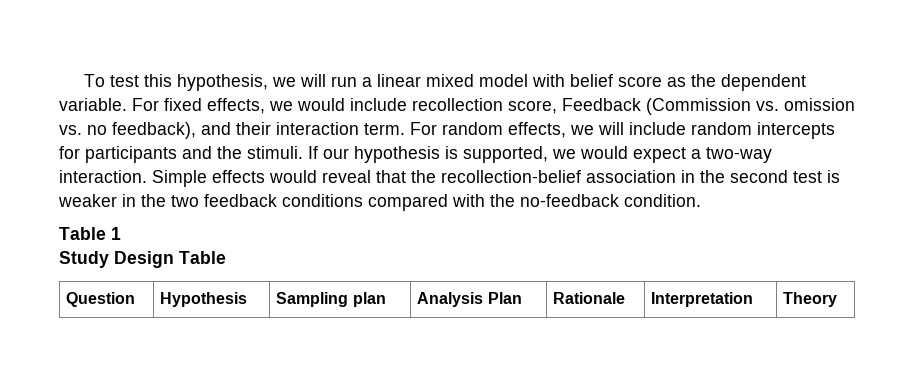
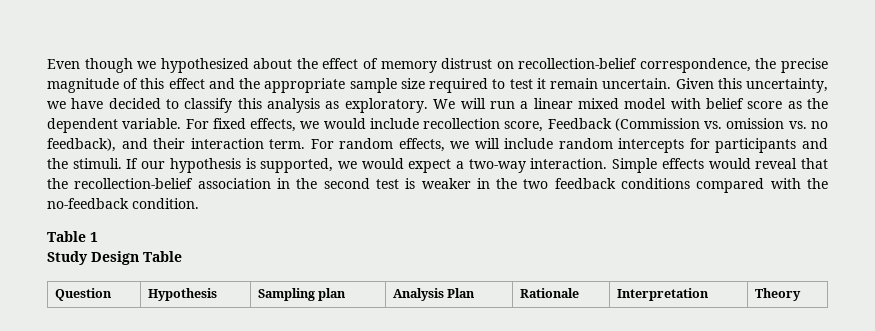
[83,74,296,91] To test this hypothesis, we -> [47,58,828,73] [47,78,829,93] [47,98,456,113] Even though we hypothesized about the effect of memory distrust on recollection-belief correspondence, the precise magnitude of this effect and the appropriate sample size required to test it remain uncertain. Given this uncertainty, we have decided to classify this analysis as exploratory. We

